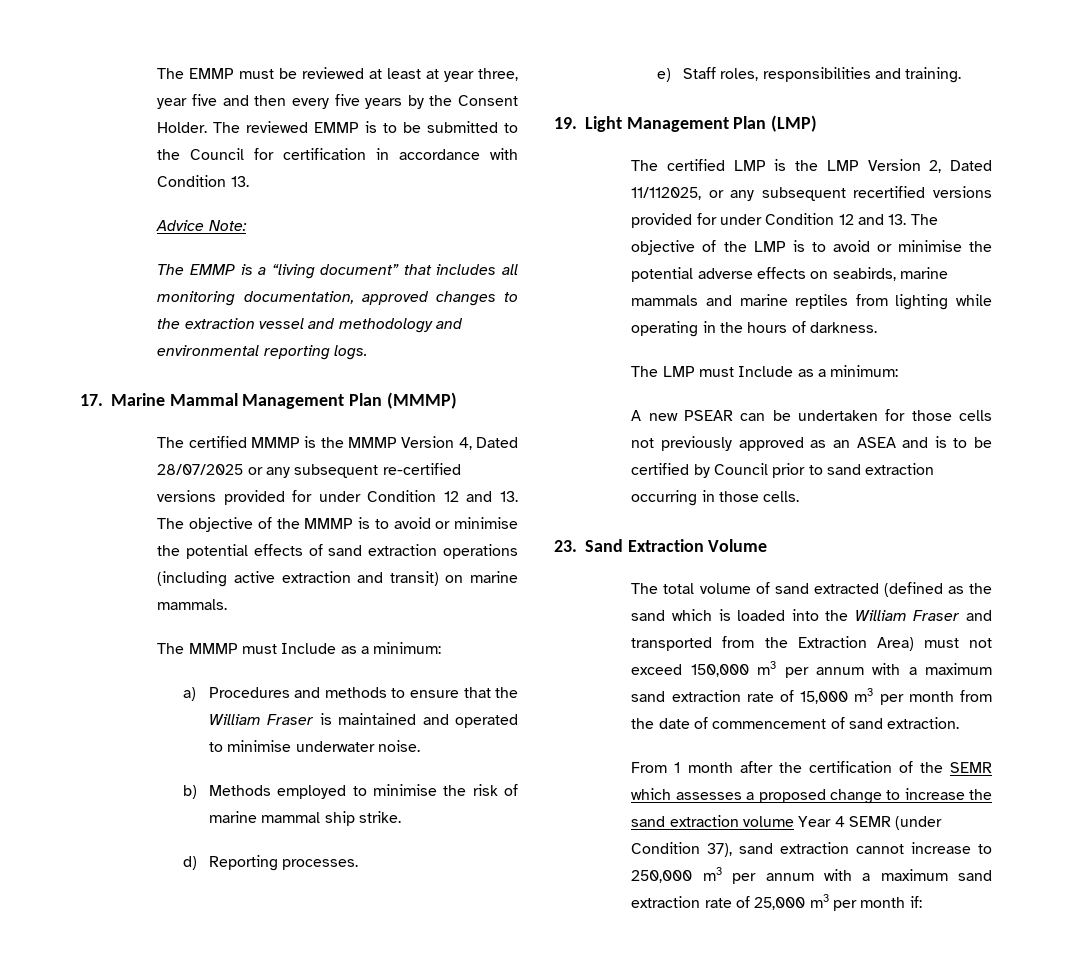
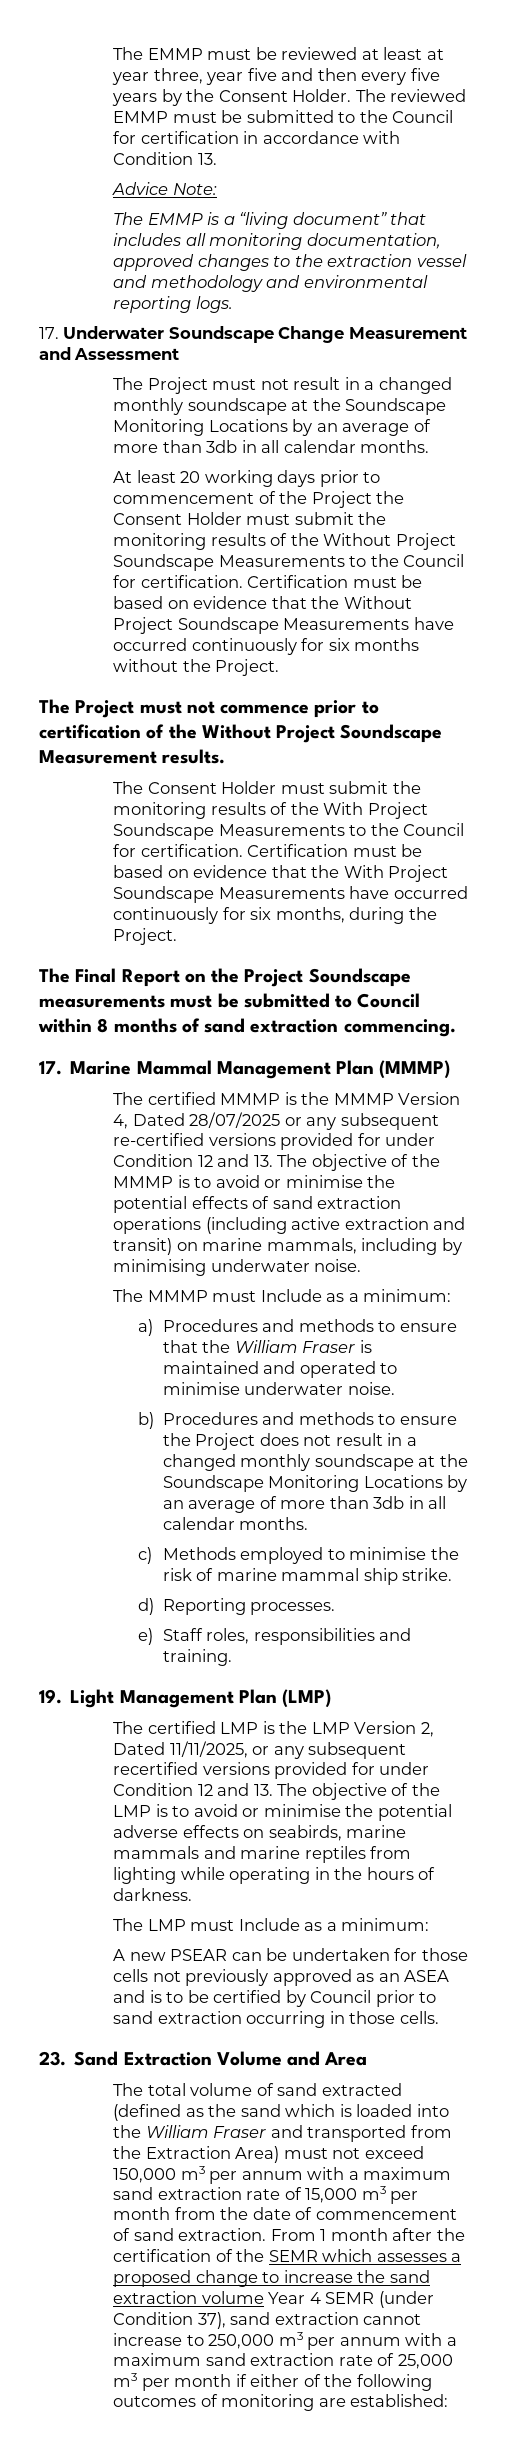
[365,121,398,133] is to -> [172,112,217,123] must
(368, 352) none -> [39,326,467,343] [39,347,180,360] [113,377,452,394] [113,398,447,415] [113,419,431,436] [113,440,430,453] [113,470,381,487] [113,491,405,508] [113,512,387,525] [113,533,456,550] [113,554,465,571] [113,575,423,588] [113,596,412,609] [113,617,454,634] [113,638,420,655] [113,659,280,676] [39,699,379,718] [39,724,443,743] [39,749,226,764] [113,781,421,794] [113,802,428,819] [113,823,465,840] [113,844,423,857] [113,865,449,882] [113,886,468,903] [113,907,437,924] [113,928,178,945] [39,968,411,987] [39,993,421,1008] [38,1018,456,1037] // 17. Underwater Soundscape Change Measurement and Assessment // The Project must not result in a changed monthly soundscape at the Soundscape Monitoring Locations by an average of more than 3db in all calendar months. // At least 20 working days prior to commencement of the Project the Consent Holder must submit the monitoring results of the Without Project Soundscape Measurements to the Council for certification. Certification must be based on evidence that the Without Project Soundscape Measurements have occurred continuously for six months without the Project. // The Project must not commence prior to certification of the Without Project Soundscape Measurement results. // The Consent Holder must submit the monitoring results of the With Project Soundscape Measurements to the Council for certification. Certification must be based on evidence that the With Project Soundscape Measurements have occurred continuously for six months, during the Project. // The Final Report on the Project Soundscape measurements must be submitted to Council within 8 months of sand extraction commencing.
[157,599,228,610] mammals. -> [266,1238,462,1255] [113,1259,362,1276] mammals, including by minimising underwater noise.
(198, 792) none -> [162,1412,457,1425] [162,1433,417,1450] [162,1454,468,1471] [162,1475,468,1492] [162,1496,447,1513] [162,1517,309,1530] [138,1547,153,1564] Procedures and methods to ensure the Project does not result in a changed monthly soundscape at the Soundscape Monitoring Locations by an average of more than 3db in all calendar months. // c)
[631,187,702,200] 11/112025, -> [169,1741,248,1758] 11/11/2025,
(768, 545) none -> [287,2051,368,2066] and Area
(960, 723) // -> (267, 2234) none
[909,896,922,908] if: -> [235,2374,432,2391] [113,2394,449,2411] if either of the following outcomes of monitoring are established:

